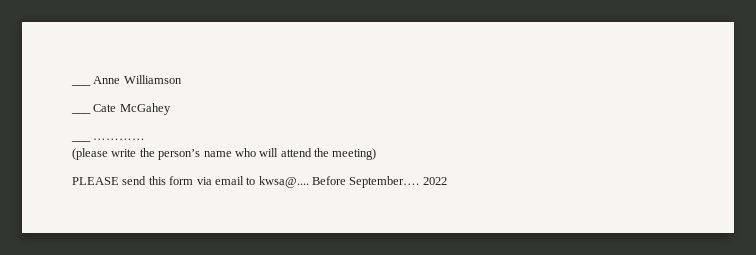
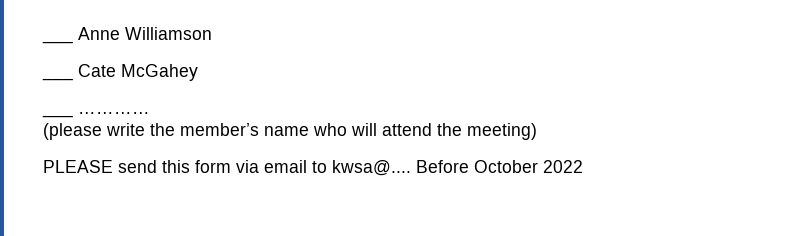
[158,149,201,160] person’s -> [180,123,259,136] member’s
[349,176,420,188] September…. -> [474,160,538,173] October

